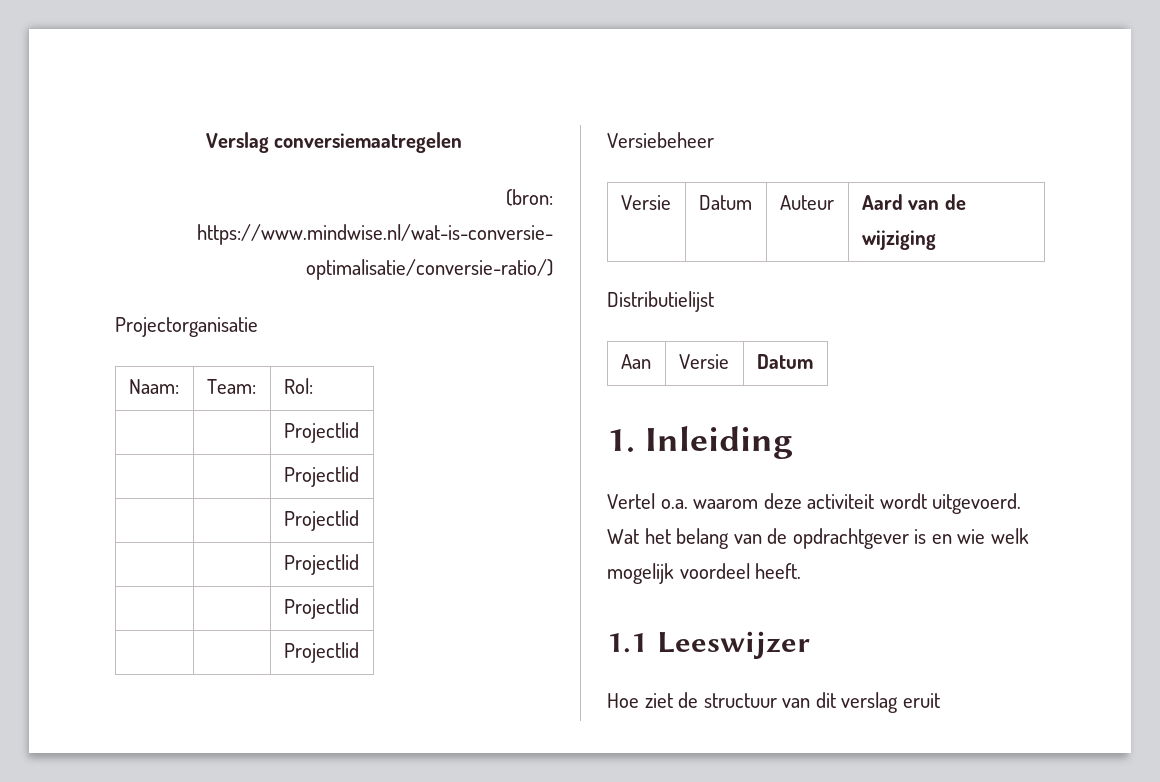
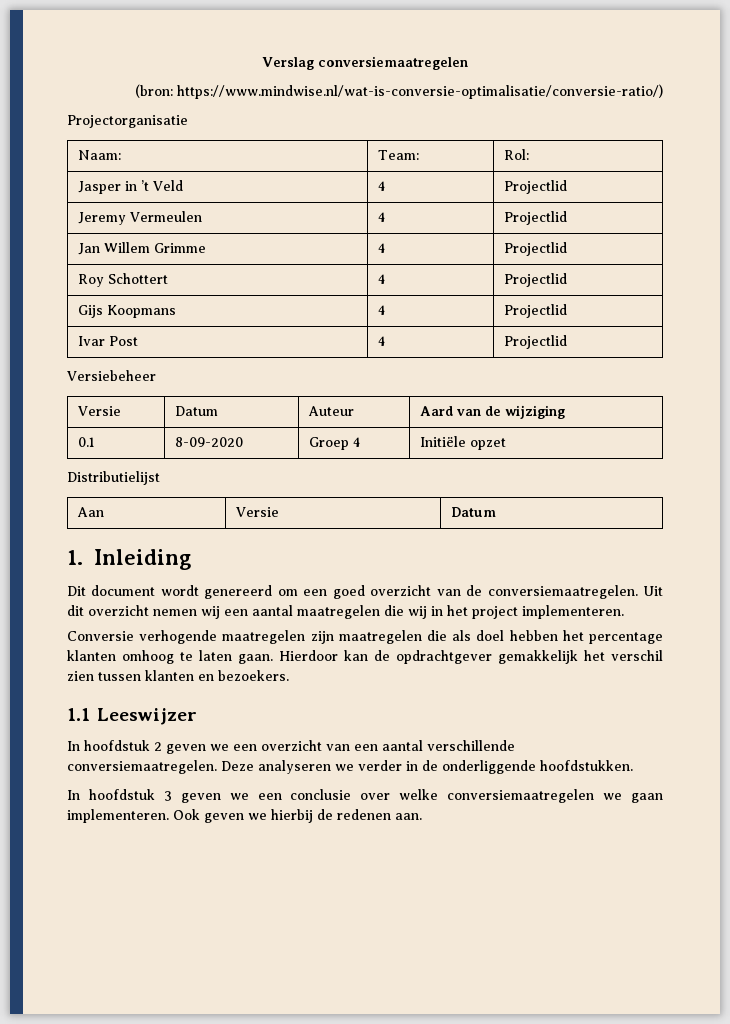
[283,422,359,443] [283,466,359,487] [283,510,359,531] [283,554,359,575] [283,598,359,619] | | Projectlid // | | Projectlid // | | Projectlid // | | Projectlid // | | Projectlid // | -> [77,180,183,194] [377,181,385,191] [503,180,567,194] [77,211,202,225] [377,212,385,222] [503,211,567,225] [77,242,206,255] [377,243,385,253] [503,242,567,256] [77,273,168,287] [377,274,385,284] [503,273,567,287] [77,305,176,318] [377,305,385,315] [503,304,567,318] [77,336,138,346] [377,336,385,346] Jasper in ’t Veld | 4 | Projectlid // Jeremy Vermeulen | 4 | Projectlid // Jan Willem Grimme | 4 | Projectlid // Roy Schottert | 4 | Projectlid // Gijs Koopmans | 4 | Projectlid // Ivar Post | 4
(936, 240) none -> [77,437,95,447] [174,437,243,447] [308,437,360,450] [419,436,506,450] // 0.1 | 8-09-2020 | Groep 4 | Initiële opzet
[607,493,1022,514] [607,528,1029,549] [607,563,802,584] [607,631,811,659] [607,692,940,713] Vertel o.a. waarom deze activiteit wordt uitgevoerd. Wat het belang van de opdrachtgever is en wie welk mogelijk voordeel heeft. // 1.1 Leeswijzer // Hoe ziet de structuur van dit verslag eruit -> [67,585,663,599] [67,605,624,619] [67,630,663,644] [67,650,663,664] [67,670,289,681] [67,708,197,725] [67,740,515,754] [67,760,633,774] [67,789,663,803] [67,809,422,823] Dit document wordt genereerd om een goed overzicht van de conversiemaatregelen. Uit dit overzicht nemen wij een aantal maatregelen die wij in het project implementeren. // Conversie verhogende maatregelen zijn maatregelen die als doel hebben het percentage klanten omhoog te laten gaan. Hierdoor kan de opdrachtgever gemakkelijk het verschil zien tussen klanten en bezoekers. // 1.1 Leeswijzer // In hoofdstuk 2 geven we een overzicht van een aantal verschillende conversiemaatregelen. Deze analyseren we verder in de onderliggende hoofdstukken. // In hoofdstuk 3 geven we een conclusie over welke conversiemaatregelen we gaan implementeren. Ook geven we hierbij de redenen aan.

